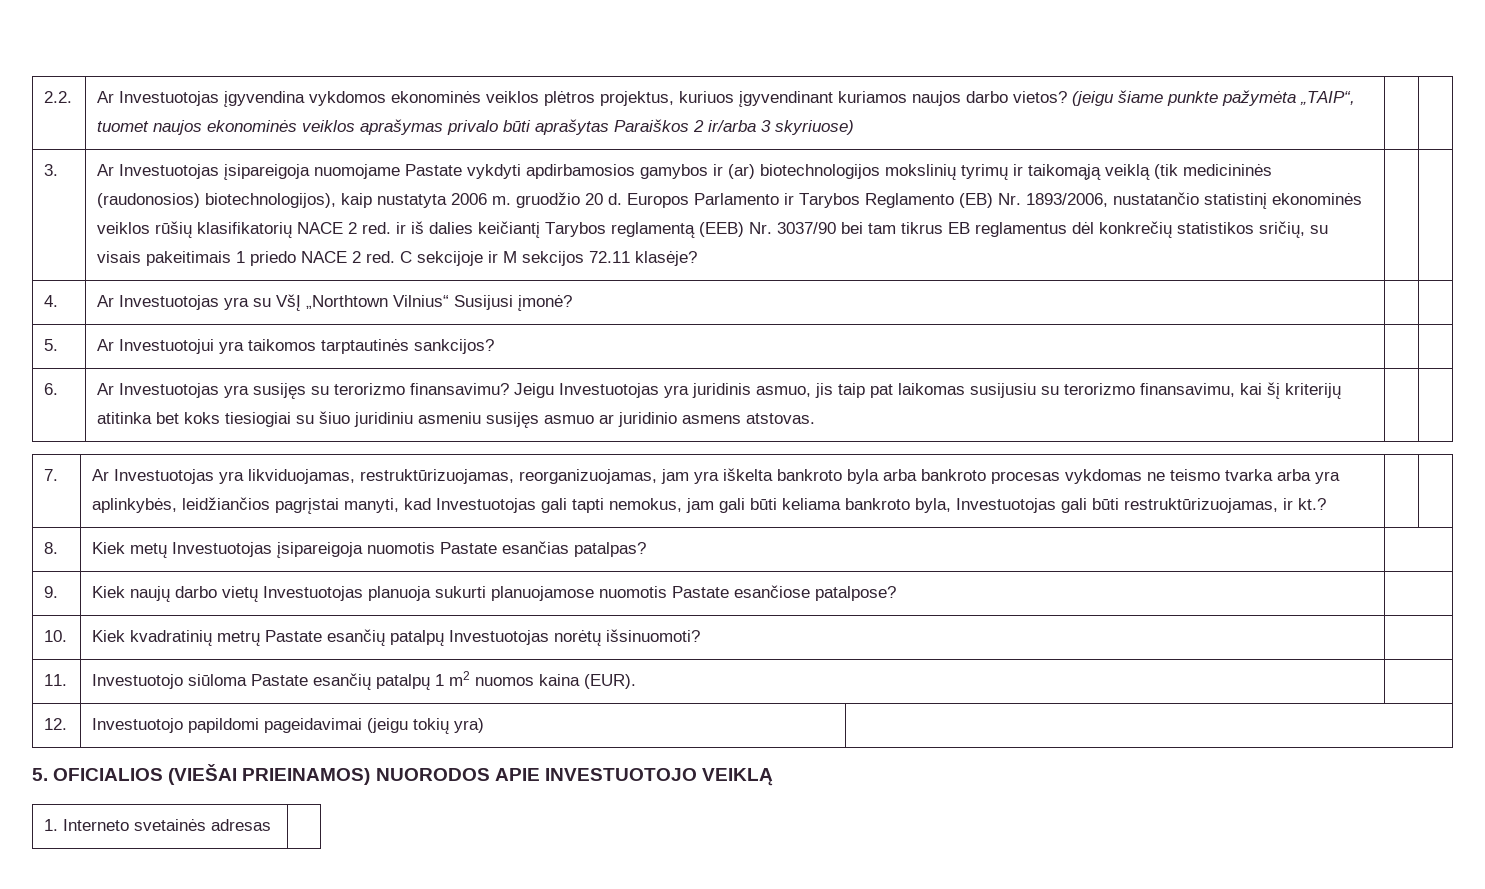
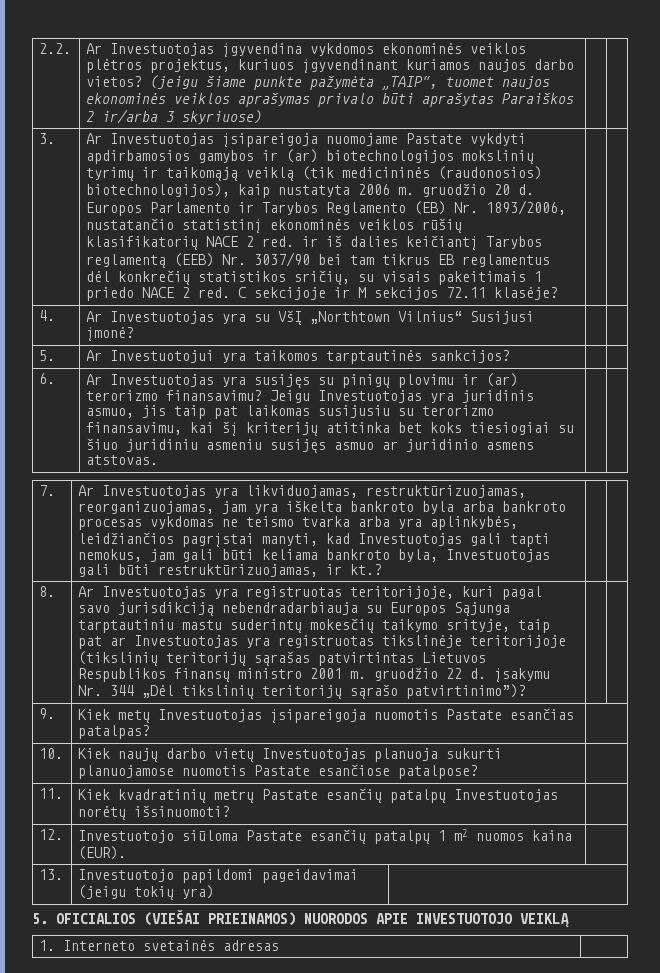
(330, 390) none -> [342,373,519,388] pinigų plovimu ir (ar)
(59, 548) none -> [78,586,543,600] [78,602,511,616] [78,618,551,633] [78,635,567,649] [78,651,487,666] [78,668,551,682] [78,684,527,699] [39,708,56,719] | Ar Investuotojas yra registruotas teritorijoje, kuri pagal savo jurisdikciją nebendradarbiauja su Europos Sąjunga tarptautiniu mastu suderintų mokesčių taikymo srityje, taip pat ar Investuotojas yra registruotas tikslinėje teritorijoje (tikslinių teritorijų sąrašas patvirtintas Lietuvos Respublikos finansų ministro 2001 m. gruodžio 22 d. įsakymu Nr. 344 „Dėl tikslinių teritorijų sąrašo patvirtinimo”)? | | // 9.
[44,586,59,598] 9. -> [39,748,64,759] 10.
[44,630,68,642] 10. -> [39,788,64,799] 11.
[44,674,68,686] 11. -> [39,829,64,840] 12.
[44,718,68,730] 12. -> [39,869,64,880] 13.

